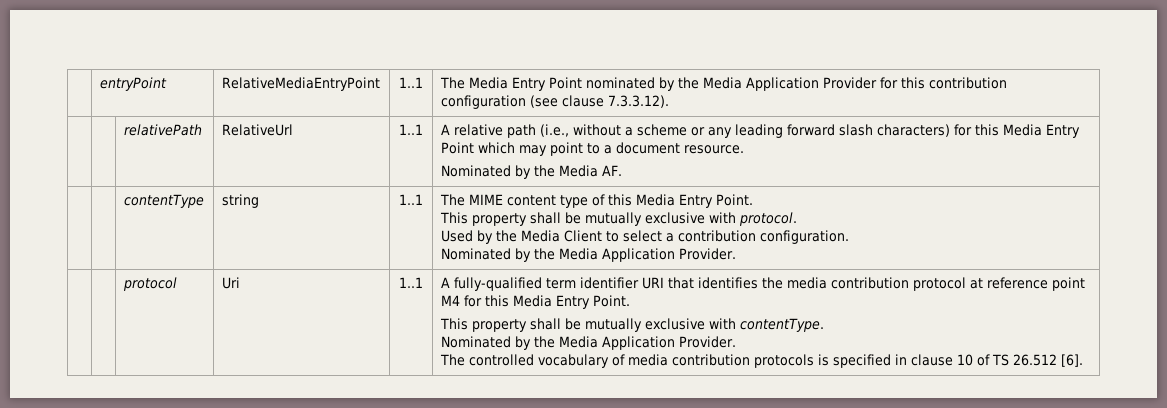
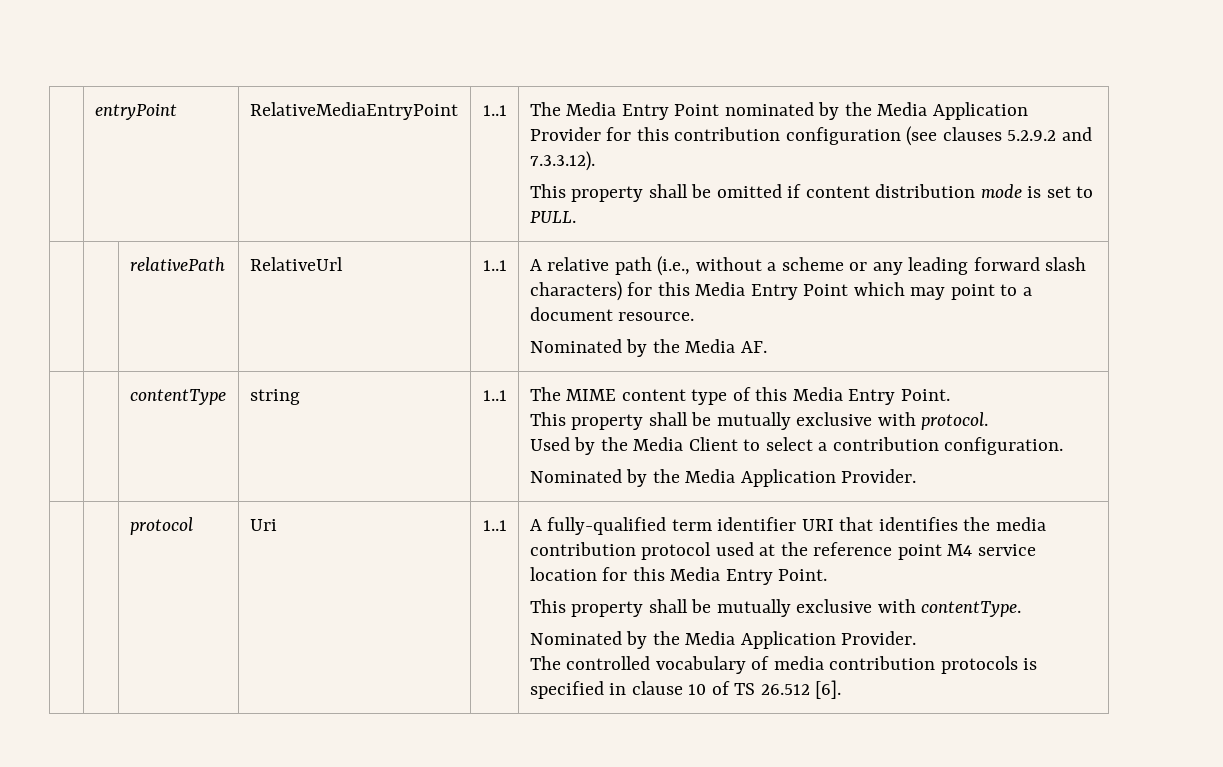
[561,95,669,108] clause 7.3.3.12). -> [942,127,1092,141] [529,151,595,171] [529,184,1094,202] [529,211,576,223] clauses 5.2.9.2 and 7.3.3.12). // This property shall be omitted if content distribution mode is set to PULL.
[969,278,983,289] at -> [715,542,808,556] used at the
(460, 300) none -> [977,544,1036,556] [529,567,597,581] service location

